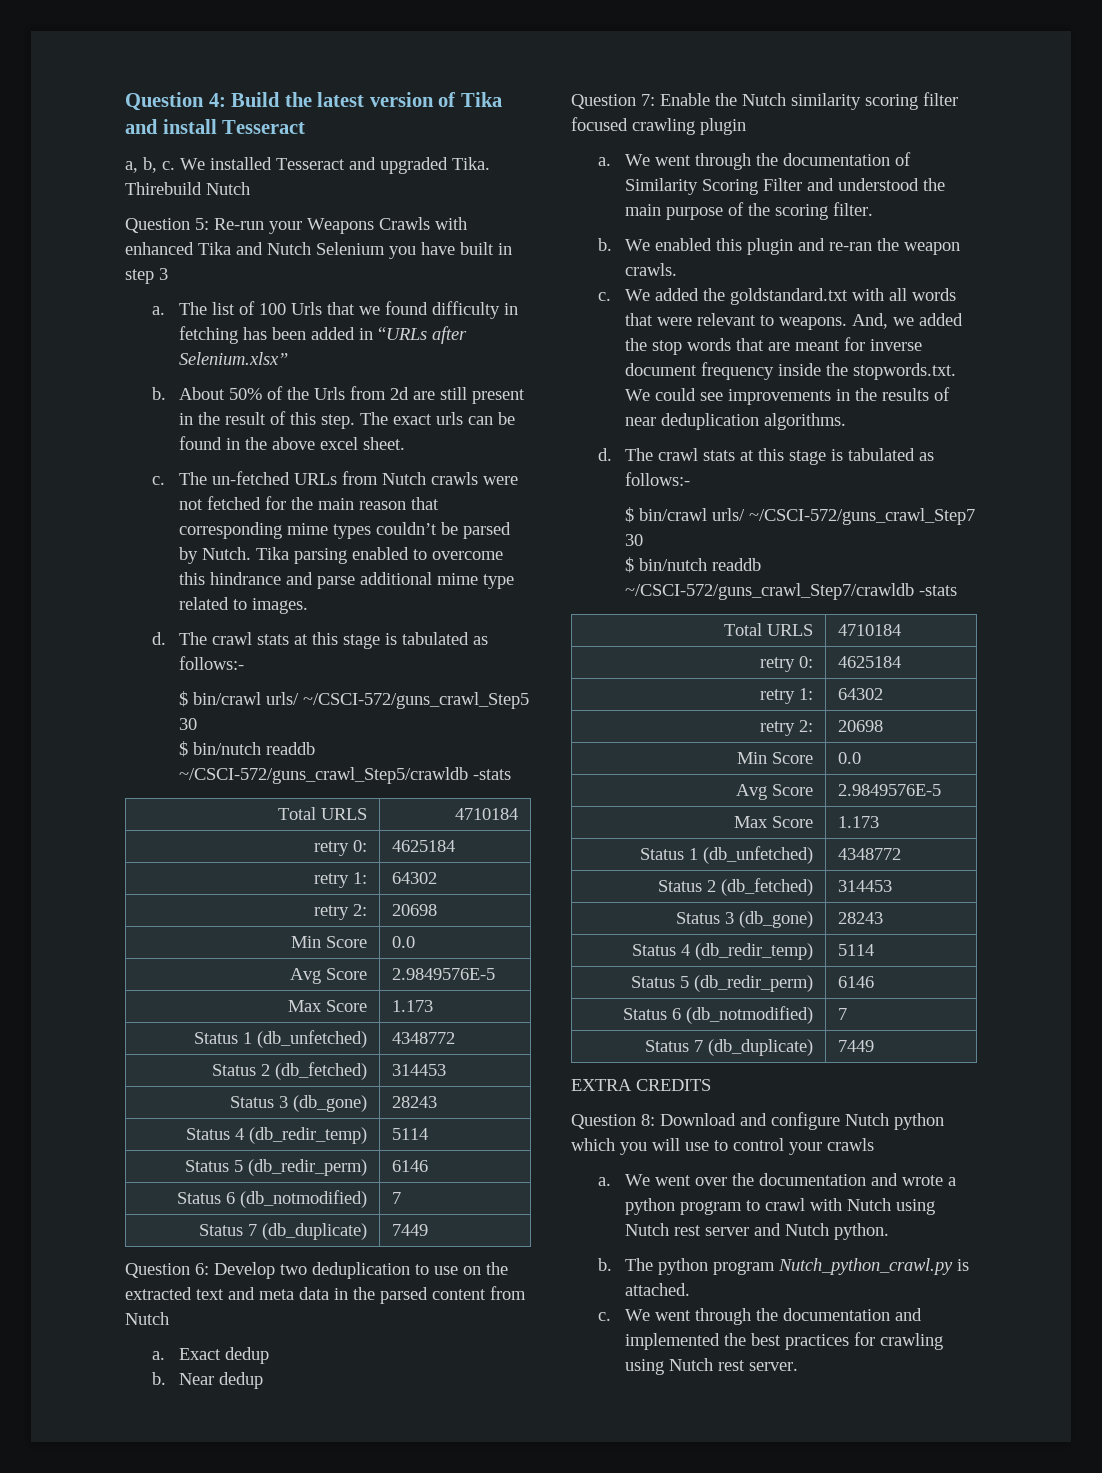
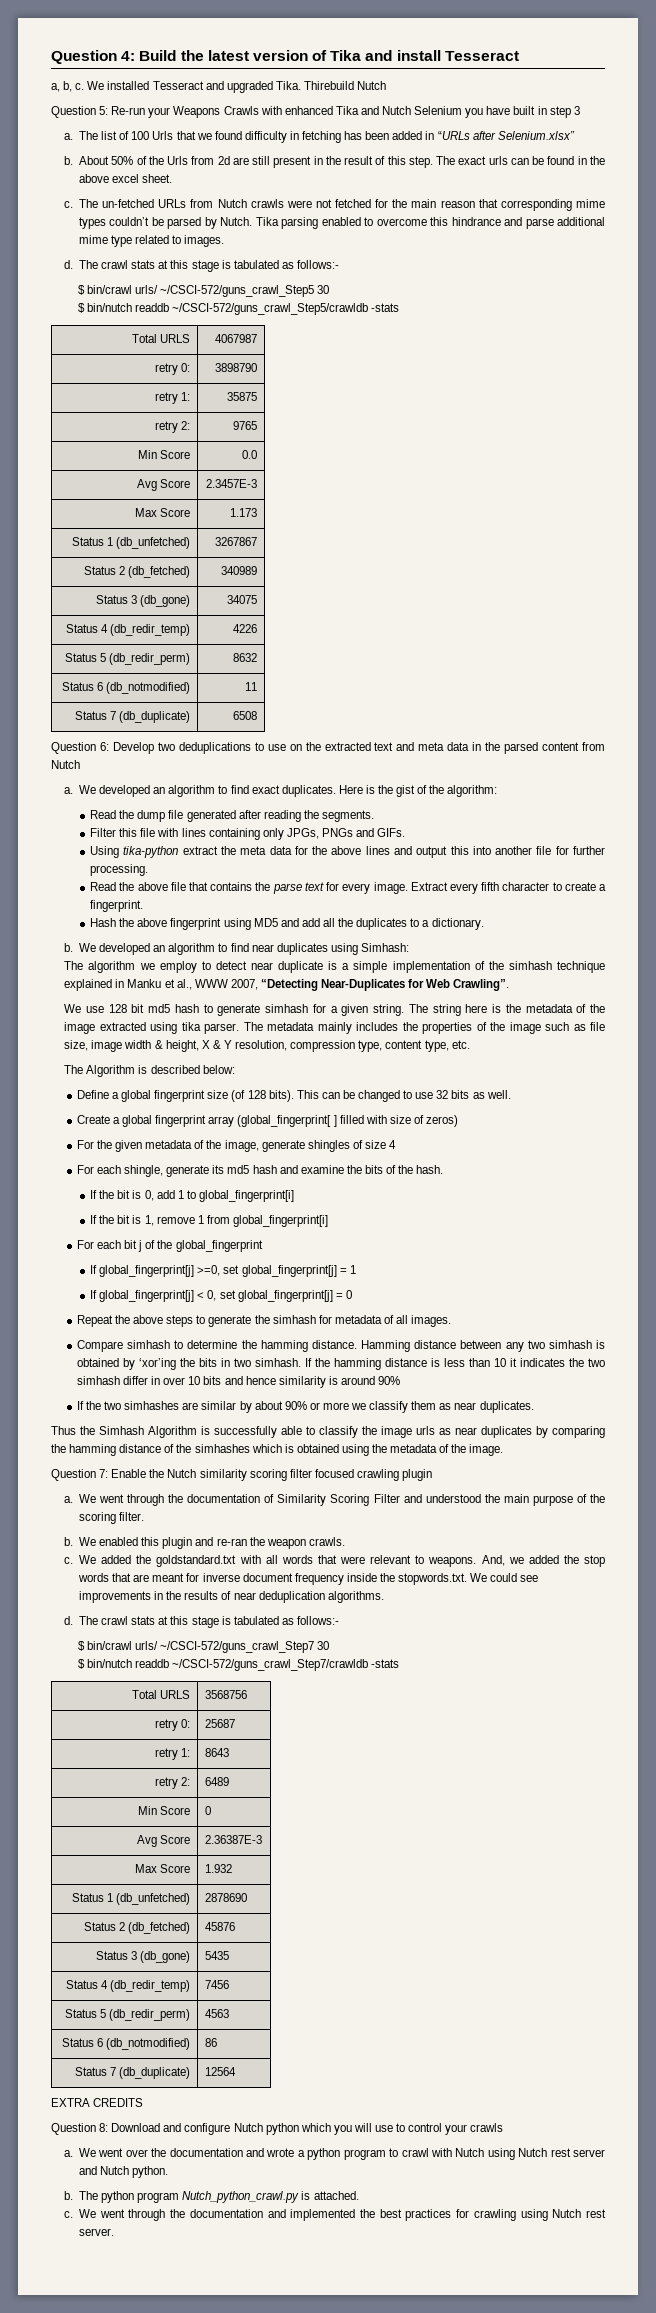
[455,808,519,820] [314,840,368,856] [391,840,455,852] [314,872,368,888] [391,872,437,884] [314,904,368,920] [391,904,437,916] [291,936,368,948] [391,936,415,948] [290,968,368,984] [391,968,495,980] [288,1000,368,1012] [391,1000,433,1012] [194,1030,368,1048] [391,1032,455,1044] [212,1062,368,1080] [391,1064,446,1076] [230,1095,368,1112] [391,1096,437,1108] [186,1127,368,1144] [391,1128,428,1140] [185,1159,368,1176] [391,1160,428,1172] [177,1190,368,1208] [391,1192,401,1204] [199,1223,368,1240] [391,1224,428,1236] 4710184 // retry 0: | 4625184 // retry 1: | 64302 // retry 2: | 20698 // Min Score | 0.0 // Avg Score | 2.9849576E-5 // Max Score | 1.173 // Status 1 (db_unfetched) | 4348772 // Status 2 (db_fetched) | 314453 // Status 3 (db_gone) | 28243 // Status 4 (db_redir_temp) | 5114 // Status 5 (db_redir_perm) | 6146 // Status 6 (db_notmodified) | 7 // Status 7 (db_duplicate) | 7449 -> [215,334,258,343] [155,363,191,375] [215,363,258,372] [155,392,191,404] [227,392,258,401] [155,421,191,433] [233,421,258,430] [138,450,191,459] [242,450,258,459] [137,479,191,491] [206,479,258,488] [135,508,191,517] [230,508,258,517] [72,537,191,549] [215,537,258,546] [84,566,191,578] [221,566,258,575] [96,595,191,607] [227,595,258,604] [66,624,191,636] [233,624,258,633] [65,653,191,665] [233,653,258,662] [62,682,191,694] [245,682,258,691] [75,711,191,723] [233,711,258,720] 4067987 // retry 0: | 3898790 // retry 1: | 35875 // retry 2: | 9765 // Min Score | 0.0 // Avg Score | 2.3457E-3 // Max Score | 1.173 // Status 1 (db_unfetched) | 3267867 // Status 2 (db_fetched) | 340989 // Status 3 (db_gone) | 34075 // Status 4 (db_redir_temp) | 4226 // Status 5 (db_redir_perm) | 8632 // Status 6 (db_notmodified) | 11 // Status 7 (db_duplicate) | 6508
[312,1262,410,1279] deduplication -> [178,742,251,754] deduplications
[178,1347,269,1364] [151,1372,263,1389] Exact dedup // b. Near dedup -> [79,785,498,797] [90,810,375,822] [90,828,406,840] [90,846,605,858] [90,864,149,876] [90,882,606,894] [90,900,144,912] [90,918,484,930] [64,943,409,955] [64,961,605,973] [64,979,510,991] [64,1004,605,1016] [64,1022,605,1034] [64,1040,470,1052] [64,1065,235,1077] [76,1090,511,1102] [76,1115,459,1127] [76,1140,397,1152] [76,1165,444,1177] [90,1190,295,1202] [90,1215,329,1227] [76,1240,263,1252] [90,1265,356,1277] [90,1290,352,1302] [76,1315,452,1327] [76,1340,605,1352] [76,1358,605,1370] [76,1376,401,1388] [76,1401,534,1413] [51,1426,605,1438] [51,1444,504,1456] We developed an algorithm to find exact duplicates. Here is the gist of the algorithm: // Read the dump file generated after reading the segments. // Filter this file with lines containing only JPGs, PNGs and GIFs. // Using tika-python extract the meta data for the above lines and output this into another file for further processing. // Read the above file that contains the parse text for every image. Extract every fifth character to create a fingerprint. // Hash the above fingerprint using MD5 and add all the duplicates to a dictionary. // b. We developed an algorithm to find near duplicates using Simhash: // The algorithm we employ to detect near duplicate is a simple implementation of the simhash technique explained in Manku et al., WWW 2007, “Detecting Near-Duplicates for Web Crawling”. // We use 128 bit md5 hash to generate simhash for a given string. The string here is the metadata of the image extracted using tika parser. The metadata mainly includes the properties of the image such as file size, image width & height, X & Y resolution, compression type, content type, etc. // The Algorithm is described below: // Define a global fingerprint size (of 128 bits). This can be changed to use 32 bits as well. // Create a global fingerprint array (global_fingerprint[ ] filled with size of zeros) // For the given metadata of the image, generate shingles of size 4 // For each shingle, generate its md5 hash and examine the bits of the hash. // If the bit is 0, add 1 to global_fingerprint[i] // If the bit is 1, remove 1 from global_fingerprint[i] // For each bit j of the global_fingerprint // If global_fingerprint[j] >=0, set global_fingerprint[j] = 1 // If global_fingerprint[j] < 0, set global_fingerprint[j] = 0 // Repeat the above steps to generate the simhash for metadata of all images. // Compare simhash to determine the hamming distance. Hamming distance between any two simhash is obtained by ‘xor’ing the bits in two simhash. If the hamming distance is less than 10 it indicates the two simhash differ in over 10 bits and hence similarity is around 90% // If the two simhashes are similar by about 90% or more we classify them as near duplicates. // Thus the Simhash Algorithm is successfully able to classify the image urls as near duplicates by comparing the hamming distance of the simhashes which is obtained using the metadata of the image.
[837,624,901,636] [760,656,814,672] [837,656,901,668] [760,688,814,704] [837,688,883,700] [760,720,814,736] [837,720,883,732] [737,752,814,764] [837,752,861,764] [736,784,814,800] [837,784,941,796] [734,816,814,828] [837,816,879,828] [640,846,814,864] [837,848,901,860] [658,878,814,896] [837,880,892,892] [676,911,814,928] [837,912,883,924] [632,943,814,960] [837,944,874,956] [631,975,814,992] [837,976,874,988] [623,1006,814,1024] [837,1008,847,1020] [645,1039,814,1056] [837,1040,874,1052] 4710184 // retry 0: | 4625184 // retry 1: | 64302 // retry 2: | 20698 // Min Score | 0.0 // Avg Score | 2.9849576E-5 // Max Score | 1.173 // Status 1 (db_unfetched) | 4348772 // Status 2 (db_fetched) | 314453 // Status 3 (db_gone) | 28243 // Status 4 (db_redir_temp) | 5114 // Status 5 (db_redir_perm) | 6146 // Status 6 (db_notmodified) | 7 // Status 7 (db_duplicate) | 7449 -> [204,1690,247,1699] [155,1719,191,1731] [204,1719,235,1728] [155,1748,191,1760] [204,1748,229,1757] [155,1777,191,1789] [204,1777,229,1786] [138,1806,191,1815] [204,1806,211,1815] [137,1835,191,1847] [204,1835,262,1844] [135,1864,191,1873] [204,1864,232,1873] [72,1893,191,1905] [204,1893,247,1902] [84,1922,191,1934] [204,1922,235,1931] [96,1951,191,1963] [204,1951,229,1960] [66,1980,191,1992] [204,1980,229,1989] [65,2009,191,2021] [204,2009,229,2018] [62,2038,191,2050] [204,2038,217,2047] [75,2067,191,2079] [204,2067,236,2076] 3568756 // retry 0: | 25687 // retry 1: | 8643 // retry 2: | 6489 // Min Score | 0 // Avg Score | 2.36387E-3 // Max Score | 1.932 // Status 1 (db_unfetched) | 2878690 // Status 2 (db_fetched) | 45876 // Status 3 (db_gone) | 5435 // Status 4 (db_redir_temp) | 7456 // Status 5 (db_redir_perm) | 4563 // Status 6 (db_notmodified) | 86 // Status 7 (db_duplicate) | 12564

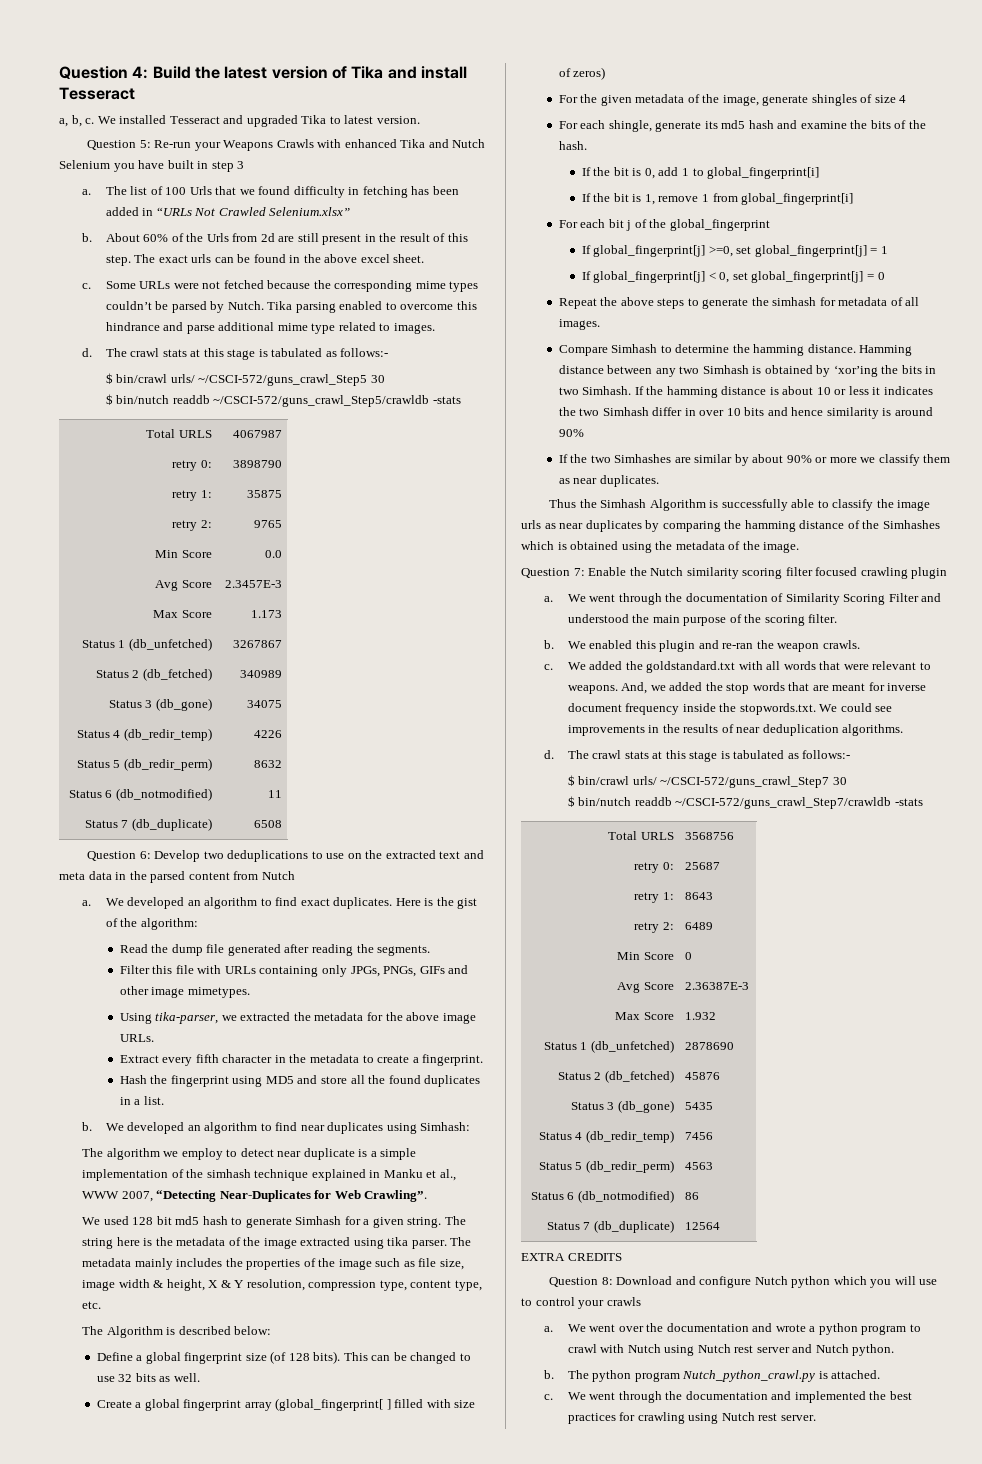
[275,81,387,90] Tika. Thirebuild Nutch -> [301,115,420,124] Tika to latest version.
[472,131,496,140] after -> [194,207,266,216] Not Crawled
[111,156,134,165] 50% -> [143,234,169,242] 60%
[79,199,498,208] The un-fetched URLs from Nutch crawls were not fetched for the main reason that -> [105,280,331,289] Some URLs were not fetched because the
[181,828,206,837] lines -> [224,966,256,974] URLs
[322,828,406,837] [90,846,605,858] [90,864,149,876] [90,882,408,894] PNGs and GIFs. // Using tika-python extract the meta data for the above lines and output this into another file for further processing. // Read the above file that contains the parse text for every image. -> [383,965,469,977] [119,986,250,998] [119,1012,476,1024] [119,1034,154,1042] PNGs, GIFs and other image mimetypes. // Using tika-parser, we extracted the metadata for the above image URLs. //
(550, 886) none -> [274,1054,359,1063] in the metadata
[137,918,168,927] above -> (168, 1079) none
[301,918,320,927] add -> [320,1076,347,1084] store
[356,918,484,930] duplicates to a dictionary. -> [388,1075,481,1087] [119,1096,164,1105] found duplicates in a list.
[85,1006,104,1013] use -> [103,1216,129,1225] used
[265,1004,309,1013] simhash -> [295,1216,342,1225] Simhash
[127,1340,171,1349] simhash -> [611,344,658,353] Simhash
[548,1340,592,1349] simhash -> [702,365,749,374] Simhash
[254,1358,301,1367] simhash. -> [582,386,632,395] Simhash.
[443,1358,506,1367] less than 10 -> [782,386,869,395] about 10 or less
[76,1376,120,1385] simhash -> [602,407,649,416] Simhash
[124,1401,180,1410] simhashes -> [614,454,672,463] Simhashes
[194,1444,250,1453] simhashes -> [882,520,940,529] Simhashes

